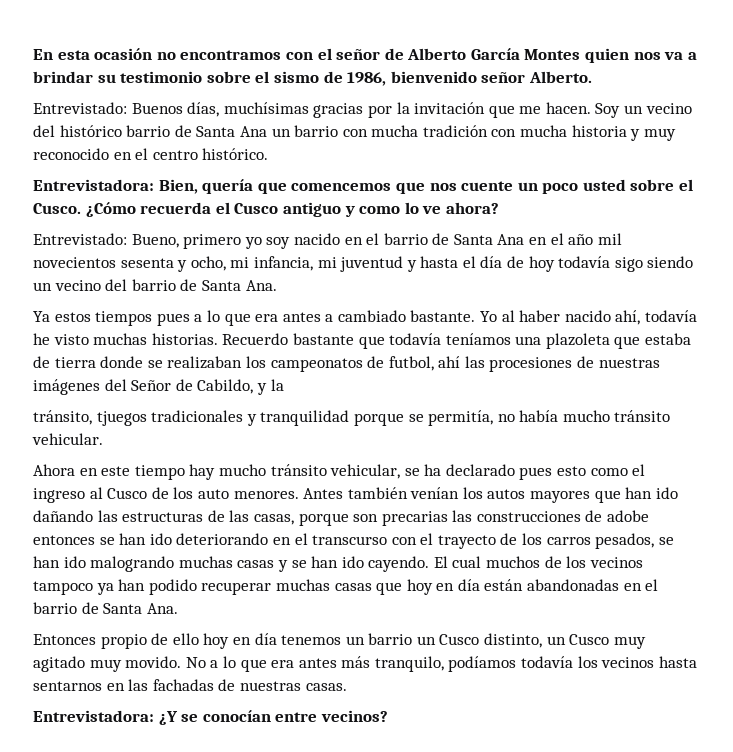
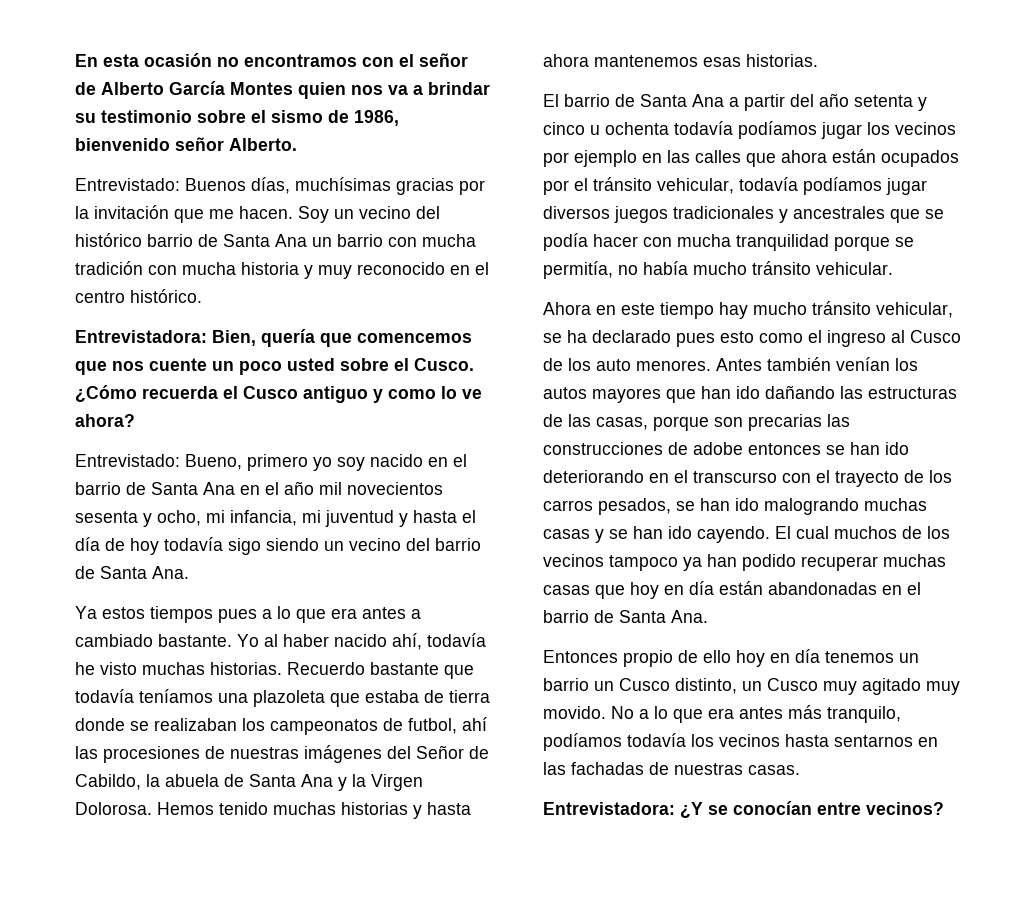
[256,379,284,395] [33,410,257,426] y la // tránsito, tjuegos tradicionales y -> [146,774,423,791] [75,802,471,819] [543,54,818,67] [543,93,927,111] [543,121,956,139] [543,149,959,167] [543,177,927,195] [543,206,944,223] [543,233,731,251] la abuela de Santa Ana y la Virgen Dolorosa. Hemos tenido muchas historias y hasta ahora mantenemos esas historias. // El barrio de Santa Ana a partir del año setenta y cinco u ochenta todavía podíamos jugar los vecinos por ejemplo en las calles que ahora están ocupados por el tránsito vehicular, todavía podíamos jugar diversos juegos tradicionales y ancestrales que se podía hacer con mucha

